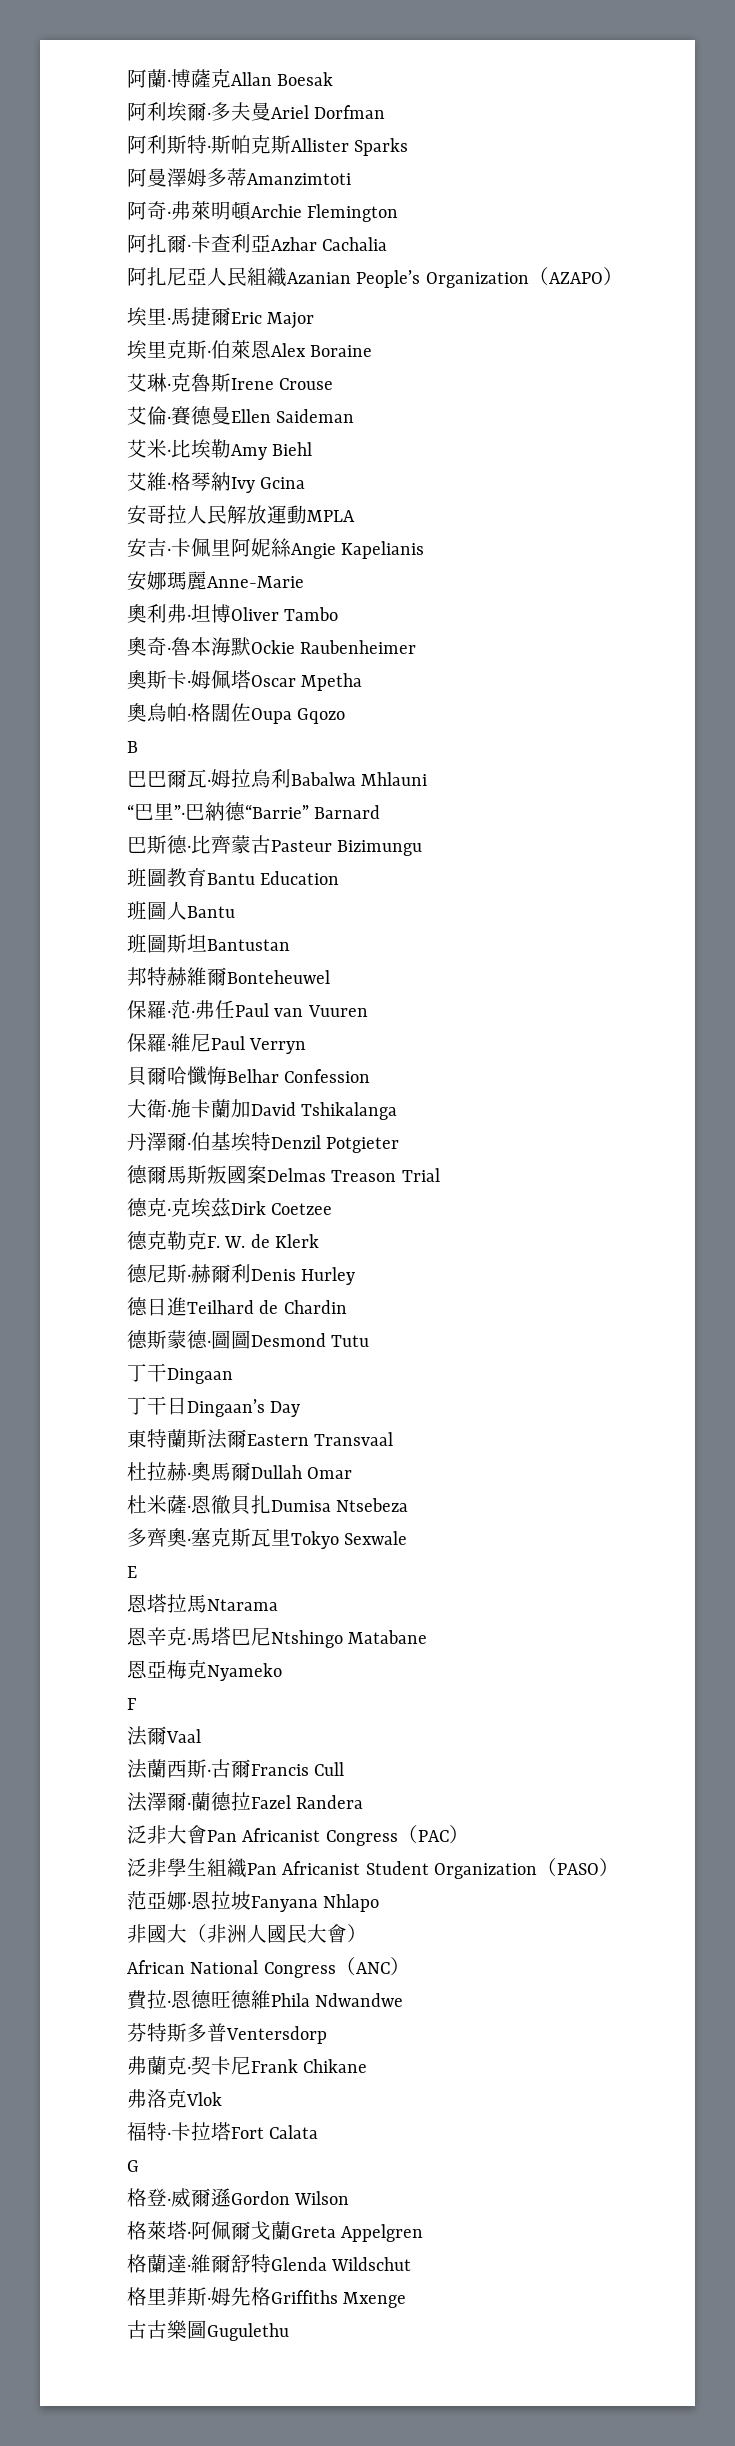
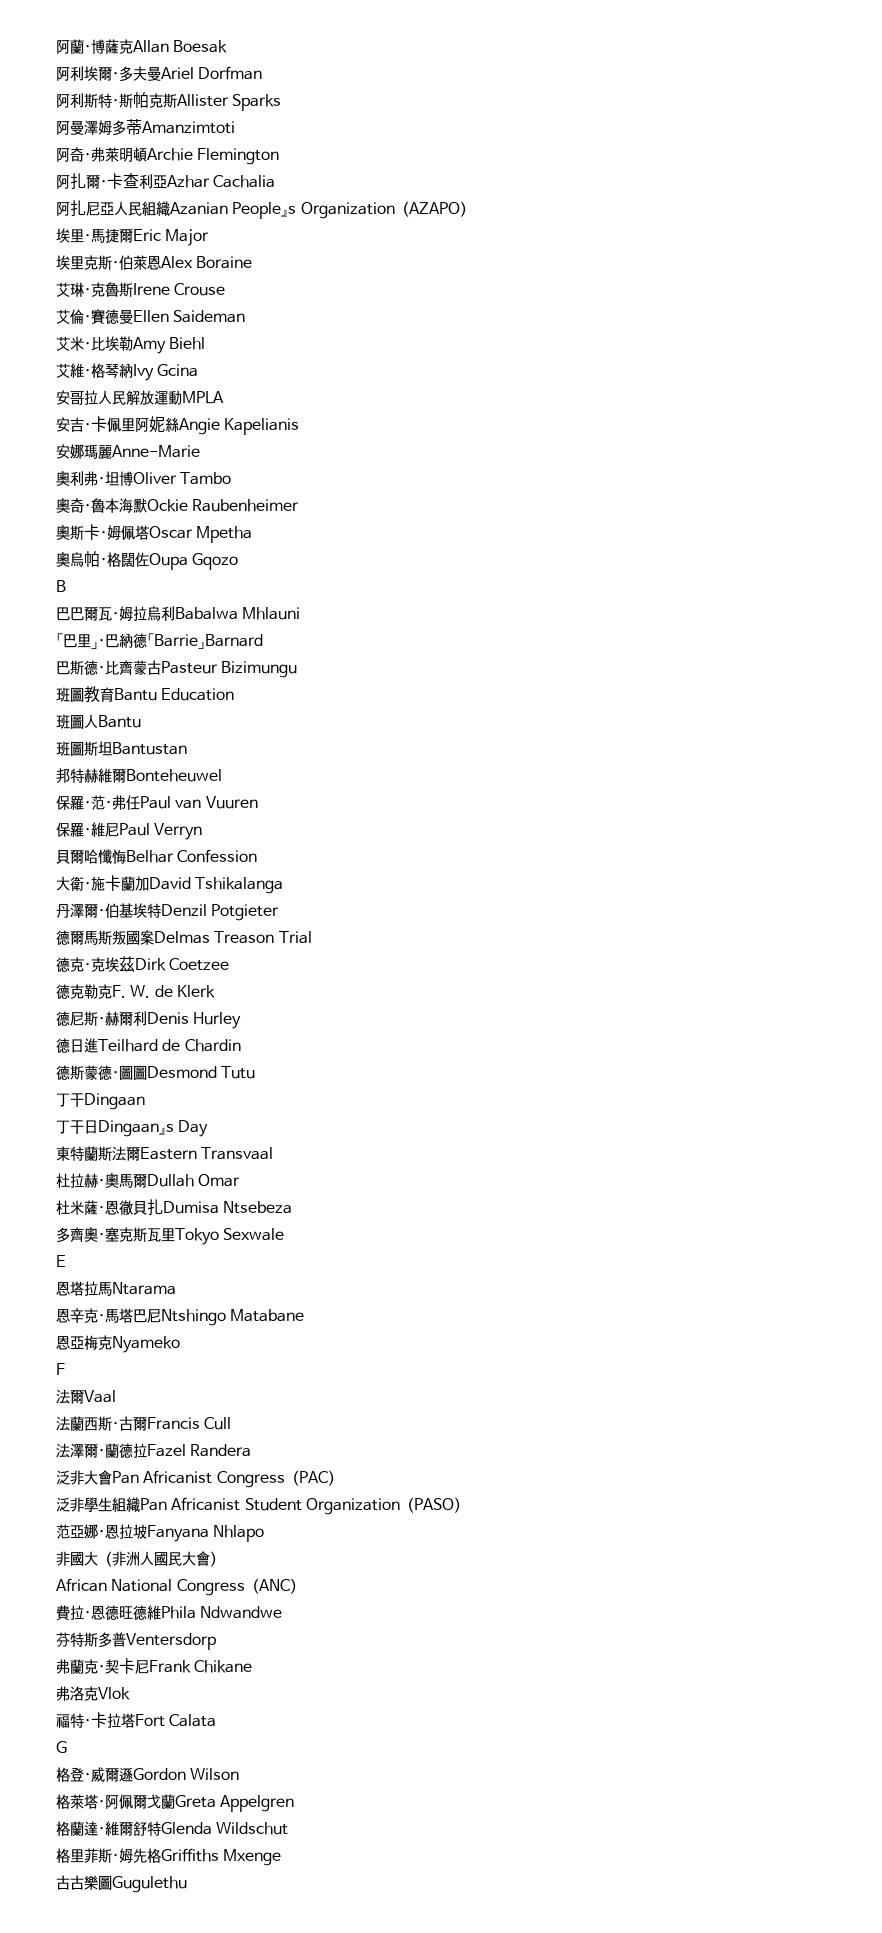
[356,270,421,288] People’s -> [232,202,297,219] People』s
[127,802,309,821] “巴里”·巴納德“Barrie” -> [56,633,205,650] 「巴里」·巴納德「Barrie」
[187,1399,265,1417] Dingaan’s -> [98,1120,174,1137] Dingaan』s

